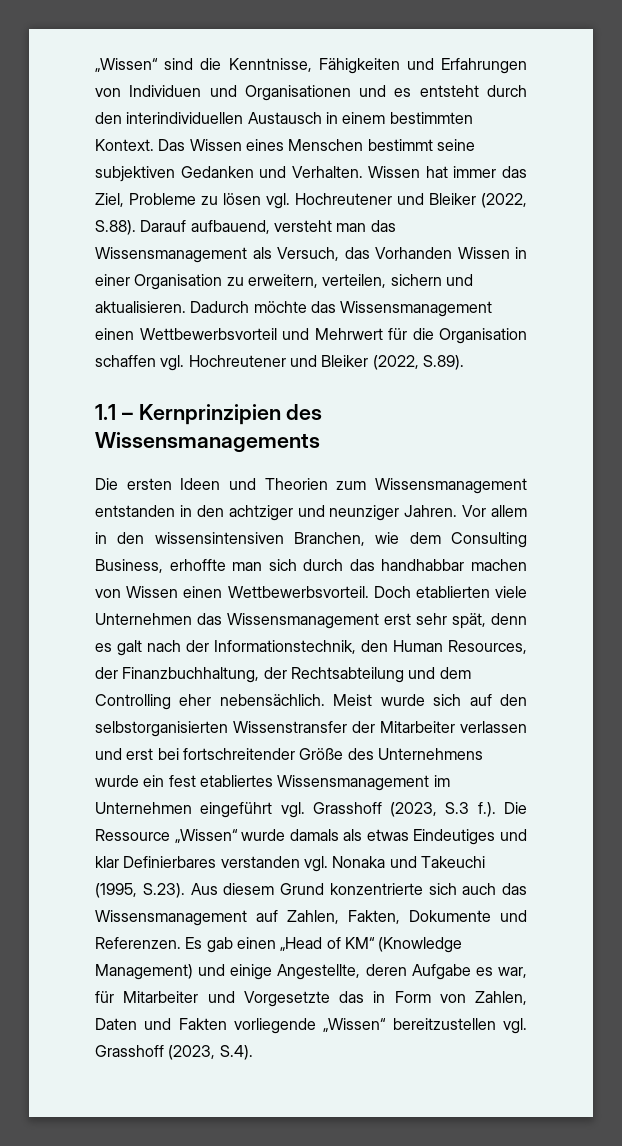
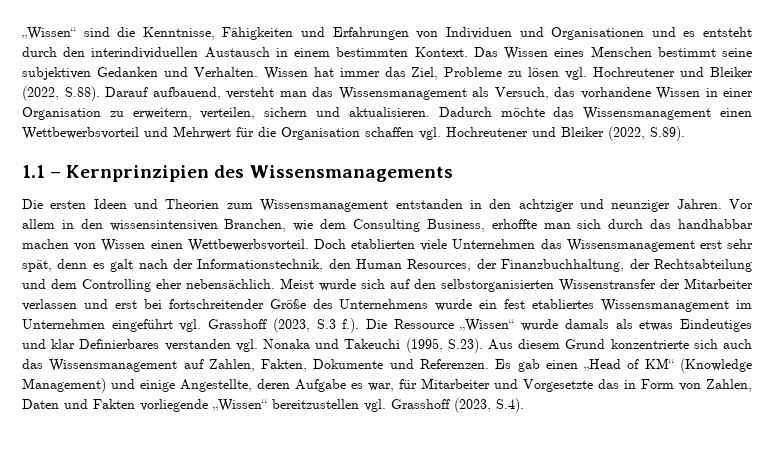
[375,247,452,259] Vorhanden -> [580,87,651,99] vorhandene

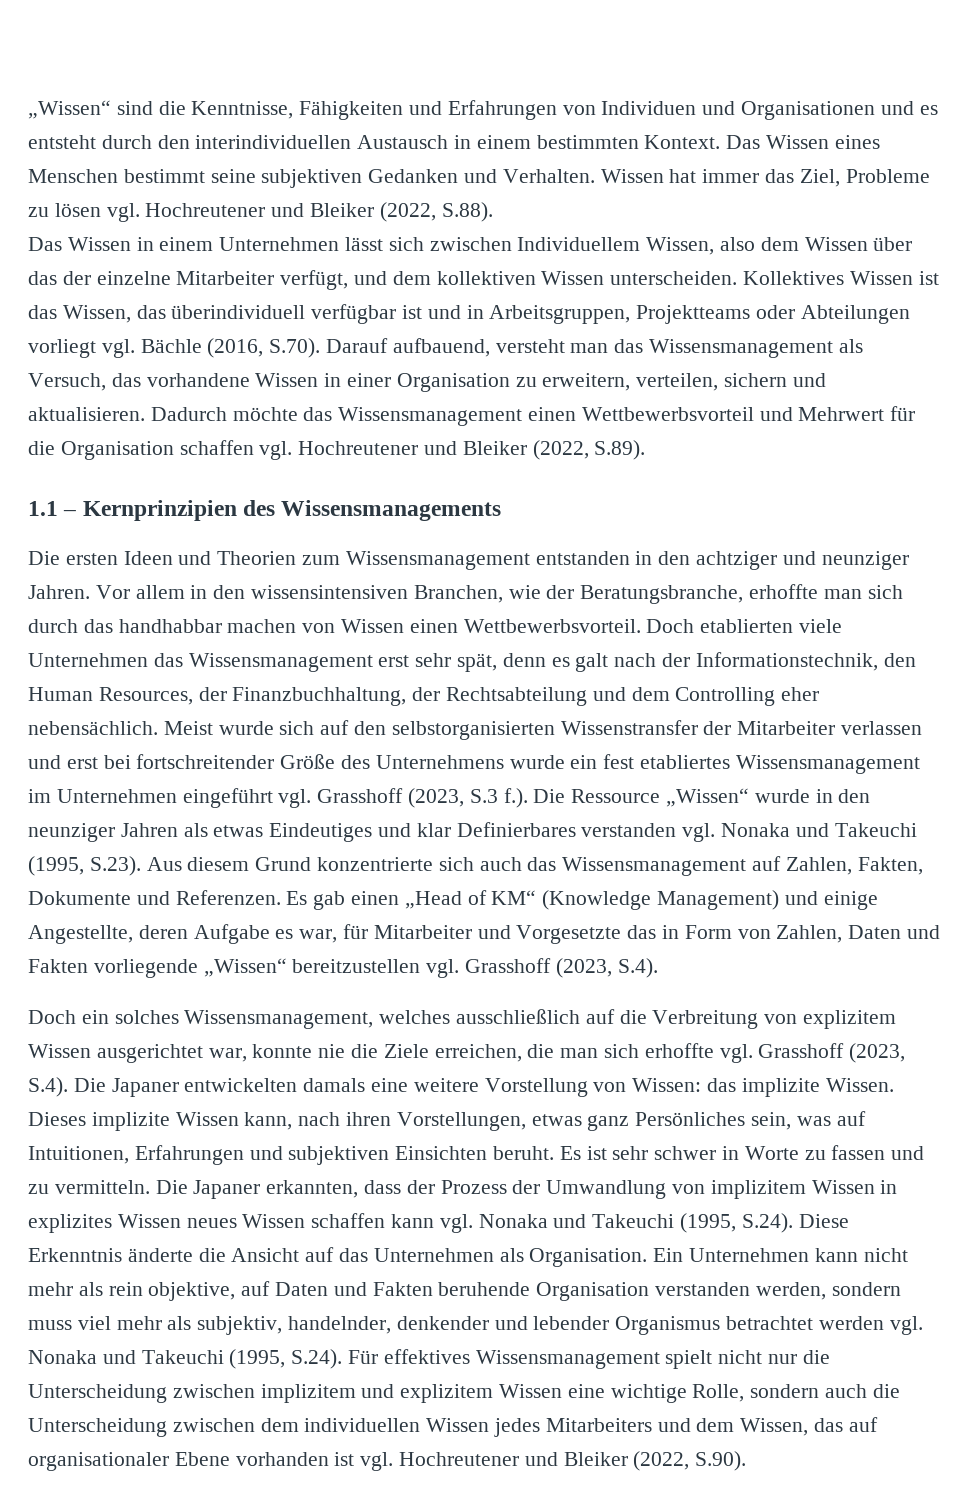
(100, 93) none -> [28,237,913,255] [28,270,939,290] [28,304,910,324] [28,338,321,358] // Das Wissen in einem Unternehmen lässt sich zwischen Individuellem Wissen, also dem Wissen über das der einzelne Mitarbeiter verfügt, und dem kollektiven Wissen unterscheiden. Kollektives Wissen ist das Wissen, das überindividuell verfügbar ist und in Arbeitsgruppen, Projektteams oder Abteilungen vorliegt vgl. Bächle (2016, S.70).
[320,219,485,232] dem Consulting Business, -> [546,585,744,604] der Beratungsbranche,
[564,319,609,329] damals -> [815,789,871,803] [28,823,178,842] in den neunziger Jahren
(524, 405) none -> [28,1009,897,1029] [28,1043,906,1063] [28,1077,894,1097] [28,1111,866,1131] [28,1145,925,1165] [28,1180,898,1199] [28,1213,849,1233] [28,1247,908,1267] [28,1281,901,1301] [28,1316,923,1335] [28,1349,830,1369] [28,1384,900,1403] [28,1417,878,1437] [28,1451,747,1471] // Doch ein solches Wissensmanagement, welches ausschließlich auf die Verbreitung von explizitem Wissen ausgerichtet war, konnte nie die Ziele erreichen, die man sich erhoffte vgl. Grasshoff (2023, S.4). Die Japaner entwickelten damals eine weitere Vorstellung von Wissen: das implizite Wissen. Dieses implizite Wissen kann, nach ihren Vorstellungen, etwas ganz Persönliches sein, was auf Intuitionen, Erfahrungen und subjektiven Einsichten beruht. Es ist sehr schwer in Worte zu fassen und zu vermitteln. Die Japaner erkannten, dass der Prozess der Umwandlung von implizitem Wissen in explizites Wissen neues Wissen schaffen kann vgl. Nonaka und Takeuchi (1995, S.24). Diese Erkenntnis änderte die Ansicht auf das Unternehmen als Organisation. Ein Unternehmen kann nicht mehr als rein objektive, auf Daten und Fakten beruhende Organisation verstanden werden, sondern muss viel mehr als subjektiv, handelnder, denkender und lebender Organismus betrachtet werden vgl. Nonaka und Takeuchi (1995, S.24). Für effektives Wissensmanagement spielt nicht nur die Unterscheidung zwischen implizitem und explizitem Wissen eine wichtige Rolle, sondern auch die Unterscheidung zwischen dem individuellen Wissen jedes Mitarbeiters und dem Wissen, das auf organisationaler Ebene vorhanden ist vgl. Hochreutener und Bleiker (2022, S.90).

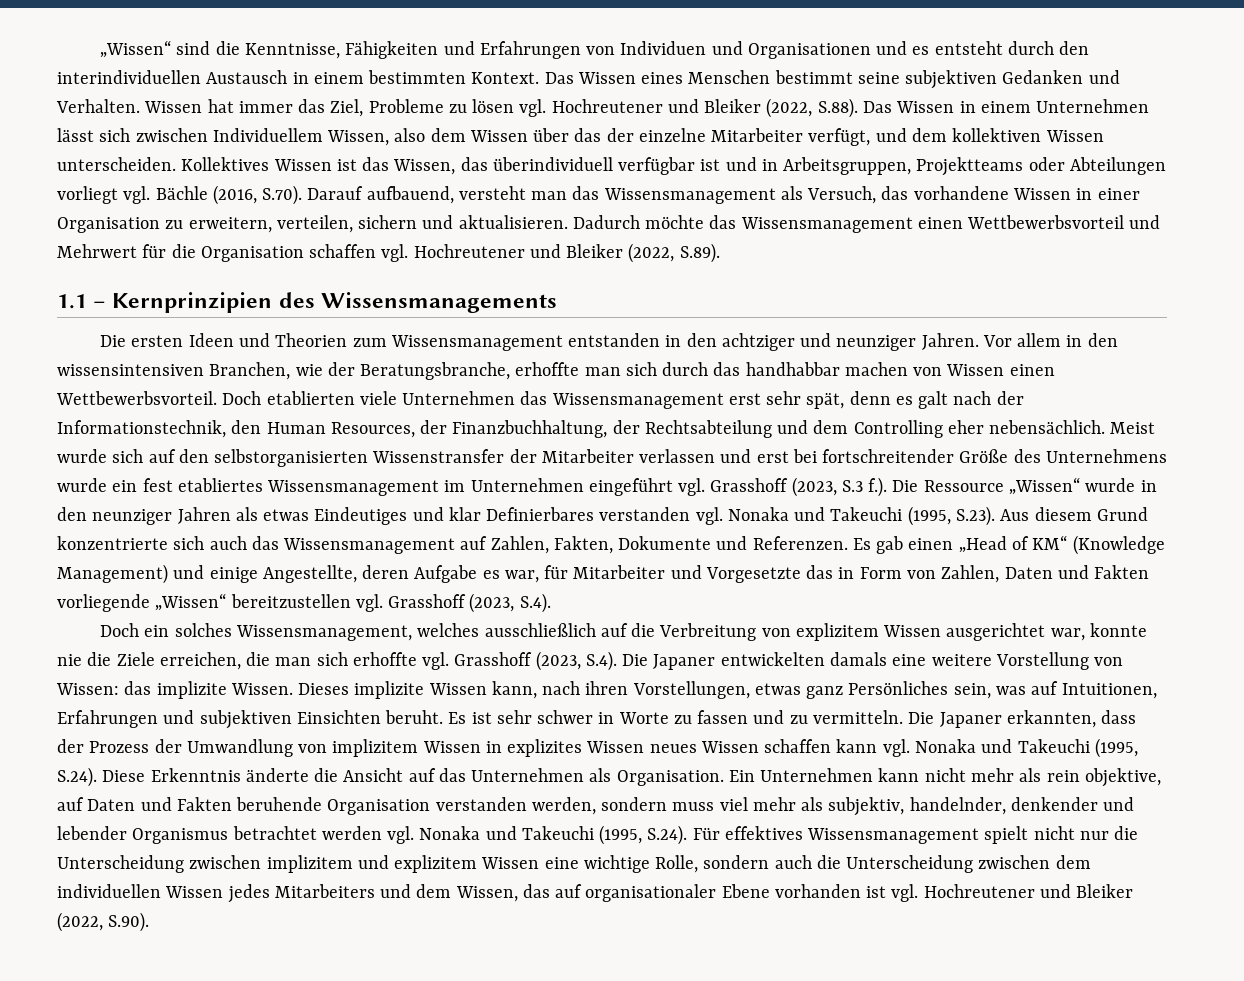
(493, 212) // -> (858, 108) none

